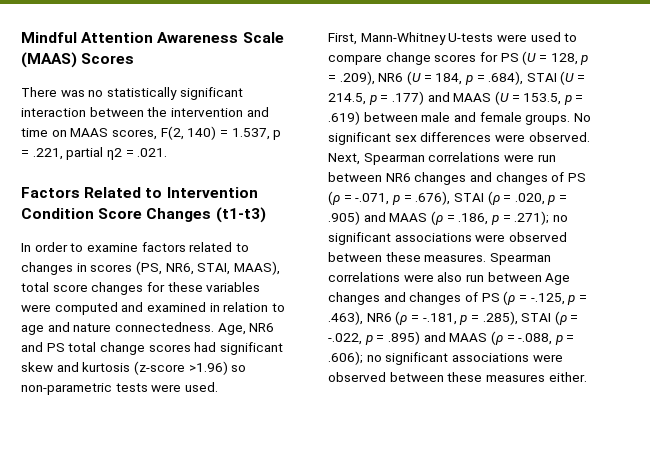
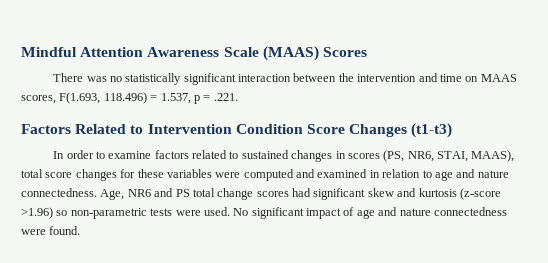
[160,126,217,140] F(2, 140) -> [59,92,147,104] F(1.693, 118.496)
[32,147,168,160] .221, partial η2 = .021. -> [213,93,238,101] .221.
(249, 247) none -> [241,150,289,159] sustained
[328,32,578,45] [328,51,589,65] [328,71,586,85] [328,91,584,105] [328,111,591,125] [328,132,590,145] [328,152,556,165] [328,172,586,185] [328,191,568,205] [328,211,568,225] [328,232,567,245] [328,252,551,265] [328,272,571,285] [328,291,587,305] [328,311,579,325] [328,331,575,345] [328,351,563,365] [328,372,587,382] // First, Mann-Whitney U-tests were used to compare change scores for PS (U = 128, p = .209), NR6 (U = 184, p = .684), STAI (U = 214.5, p = .177) and MAAS (U = 153.5, p = .619) between male and female groups. No significant sex differences were observed. Next, Spearman correlations were run between NR6 changes and changes of PS (ρ = -.071, p = .676), STAI (ρ = .020, p = .905) and MAAS (ρ = .186, p = .271); no significant associations were observed between these measures. Spearman correlations were also run between Age changes and changes of PS (ρ = -.125, p = .463), NR6 (ρ = -.181, p = .285), STAI (ρ = -.022, p = .895) and MAAS (ρ = -.088, p = .606); no significant associations were observed between these measures either. -> [233,207,507,219] [21,226,81,235] No significant impact of age and nature connectedness were found.

